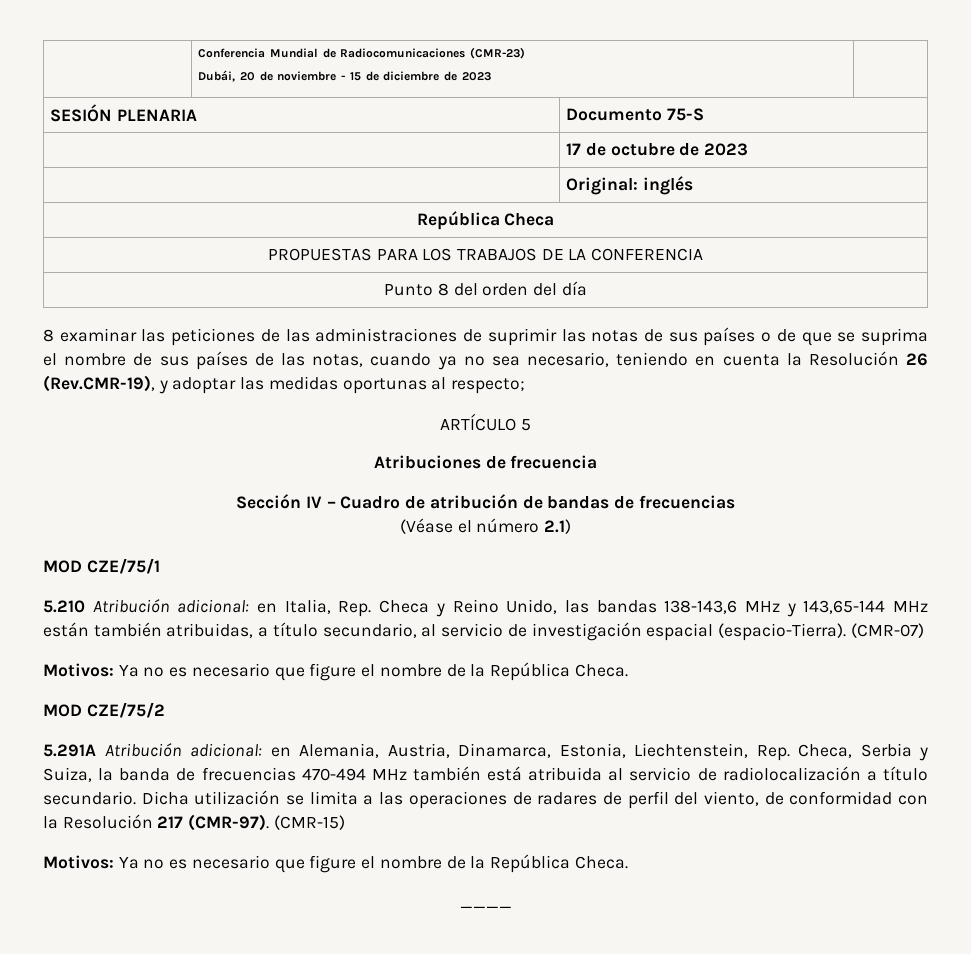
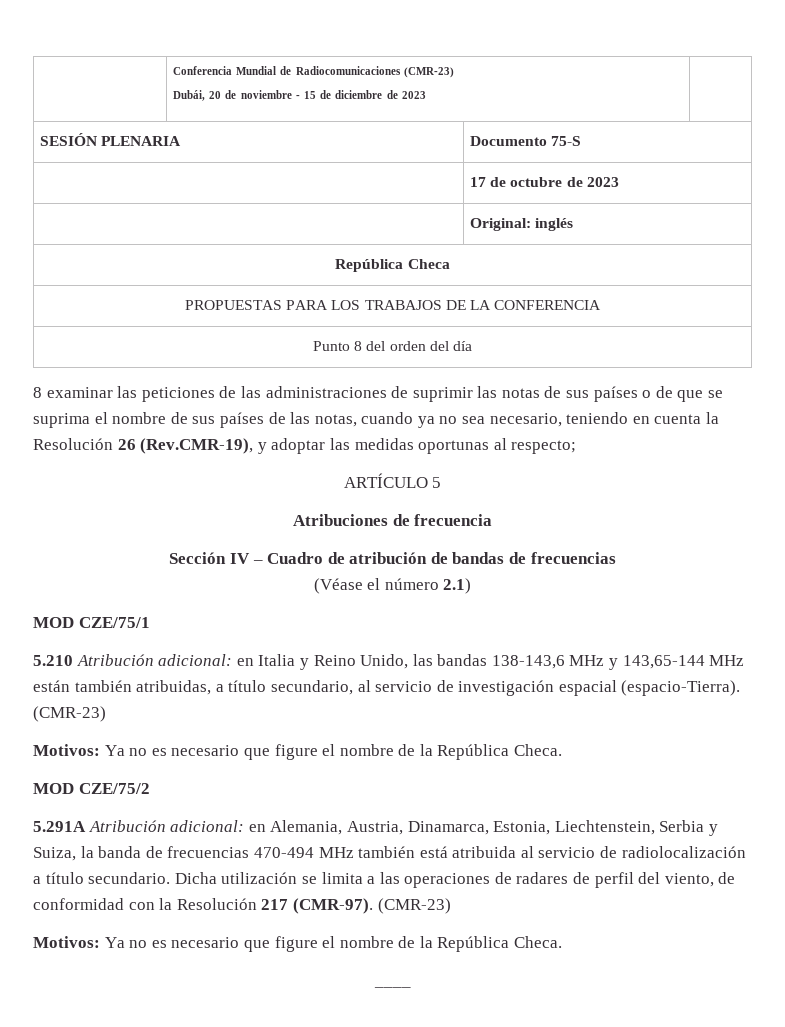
[284,599,430,617] Italia, Rep. Checa -> [258,654,296,666] Italia
[850,623,924,638] (CMR-07) -> [33,706,106,722] (CMR-23)
[756,744,852,761] Rep. Checa, -> (655, 827) none
[273,815,345,830] (CMR-15) -> [377,898,451,914] (CMR-23)

